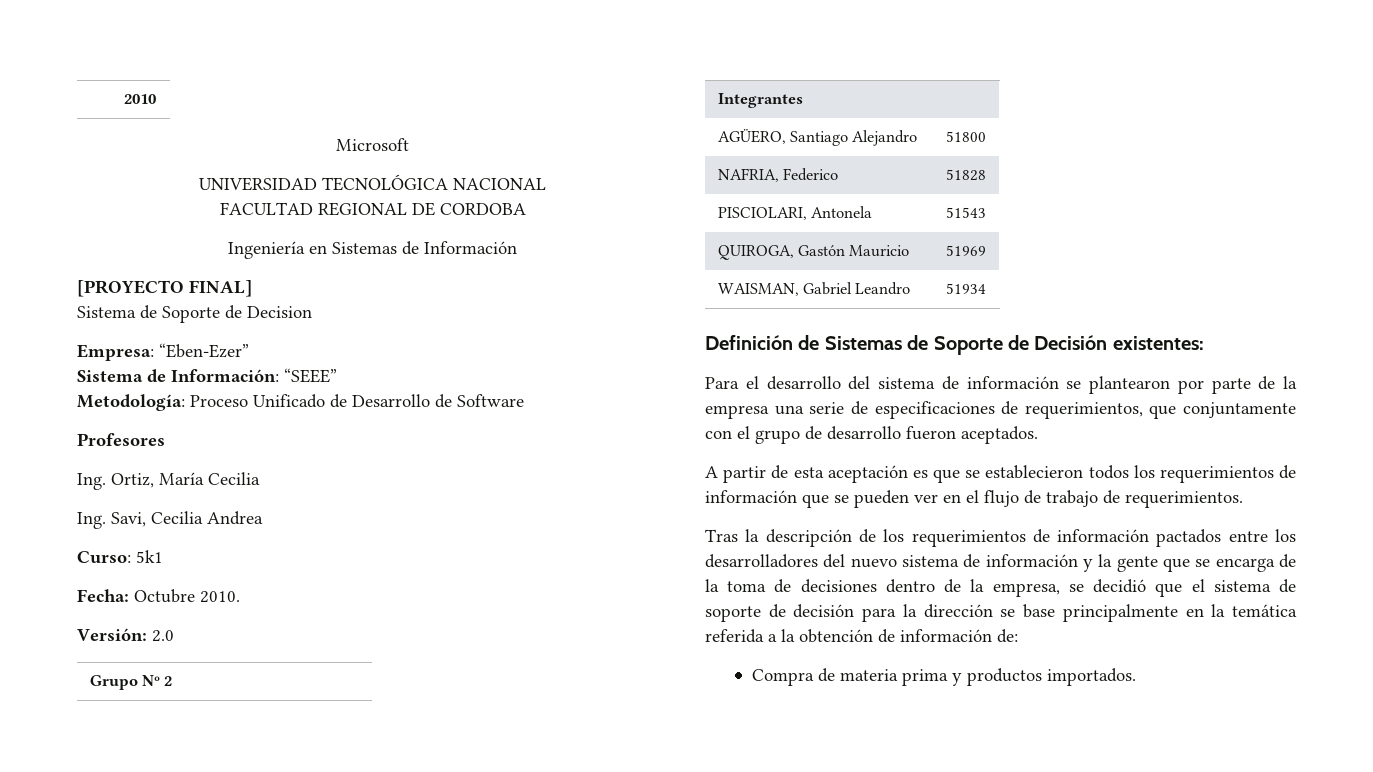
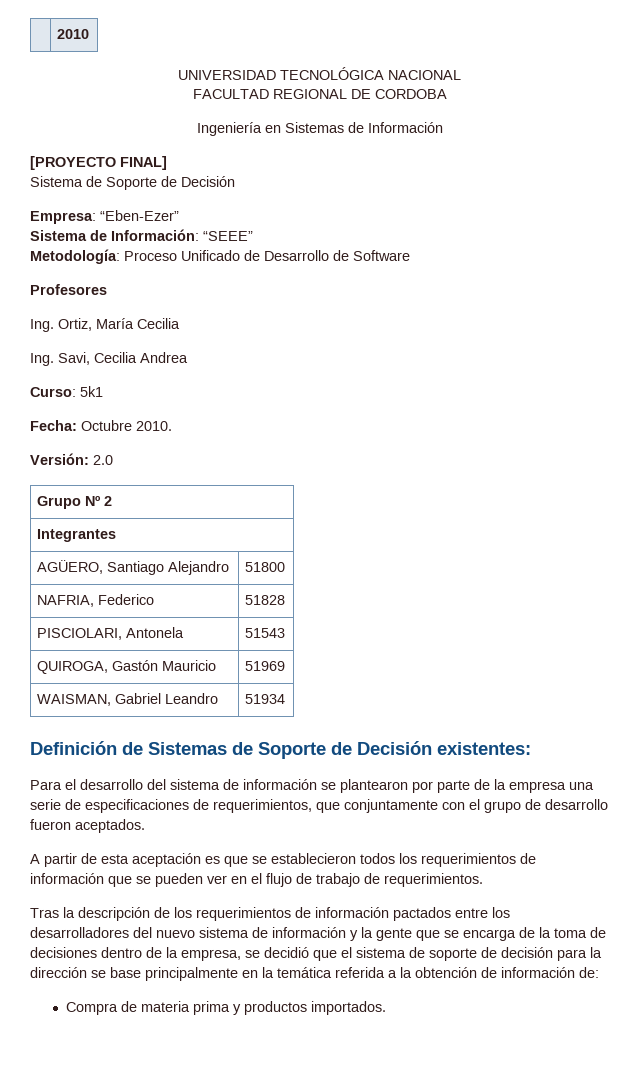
[336,138,409,151] // Microsoft -> (89, 34) none
[247,306,312,318] Decision -> [181,176,235,187] Decisión

